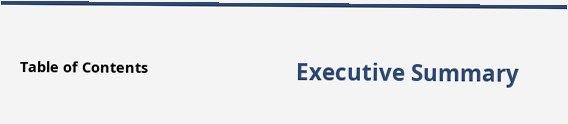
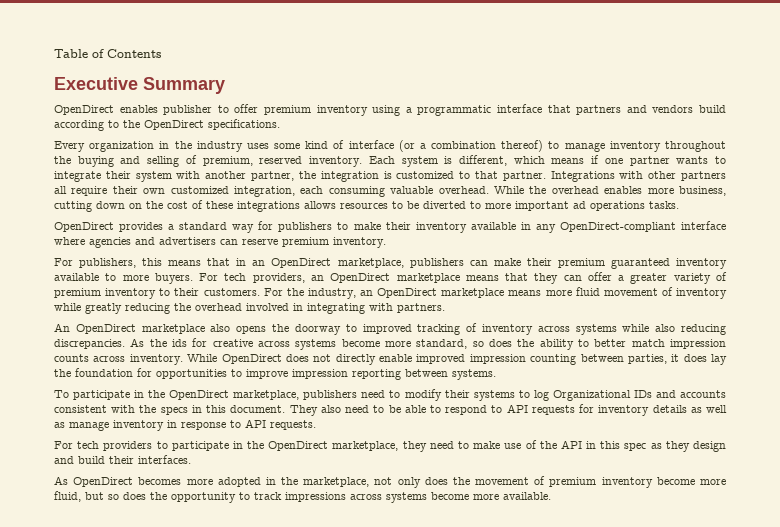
(520, 75) none -> [54,104,727,116] [54,119,280,131] [54,140,726,152] [54,155,726,167] [54,171,726,182] [54,186,726,197] [54,200,679,212] [54,221,726,233] [54,237,386,248] [54,258,727,269] [54,272,728,284] [54,287,727,299] [54,303,445,314] [54,323,726,335] [54,338,726,350] [54,354,727,365] [54,368,496,380] [54,389,726,401] [54,404,728,416] [54,419,316,431] [54,440,726,452] [54,455,191,464] [54,476,726,488] [54,491,551,503] // OpenDirect enables publisher to offer premium inventory using a programmatic interface that partners and vendors build according to the OpenDirect specifications. // Every organization in the industry uses some kind of interface (or a combination thereof) to manage inventory throughout the buying and selling of premium, reserved inventory. Each system is different, which means if one partner wants to integrate their system with another partner, the integration is customized to that partner. Integrations with other partners all require their own customized integration, each consuming valuable overhead. While the overhead enables more business, cutting down on the cost of these integrations allows resources to be diverted to more important ad operations tasks. // OpenDirect provides a standard way for publishers to make their inventory available in any OpenDirect-compliant interface where agencies and advertisers can reserve premium inventory. // For publishers, this means that in an OpenDirect marketplace, publishers can make their premium guaranteed inventory available to more buyers. For tech providers, an OpenDirect marketplace means that they can offer a greater variety of premium inventory to their customers. For the industry, an OpenDirect marketplace means more fluid movement of inventory while greatly reducing the overhead involved in integrating with partners. // An OpenDirect marketplace also opens the doorway to improved tracking of inventory across systems while also reducing discrepancies. As the ids for creative across systems become more standard, so does the ability to better match impression counts across inventory. While OpenDirect does not directly enable improved impression counting between parties, it does lay the foundation for opportunities to improve impression reporting between systems. // To participate in the OpenDirect marketplace, publishers need to modify their systems to log Organizational IDs and accounts consistent with the specs in this document. They also need to be able to respond to API requests for inventory details as well as manage inventory in response to API requests. // For tech providers to participate in the OpenDirect marketplace, they need to make use of the API in this spec as they design and build their interfaces. // As OpenDirect becomes more adopted in the marketplace, not only does the movement of premium inventory become more fluid, but so does the opportunity to track impressions across systems become more available.

